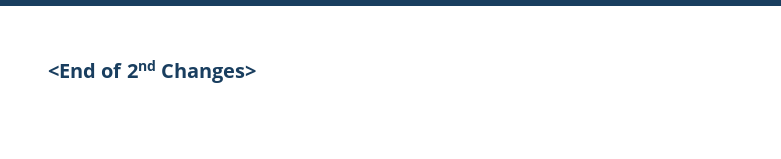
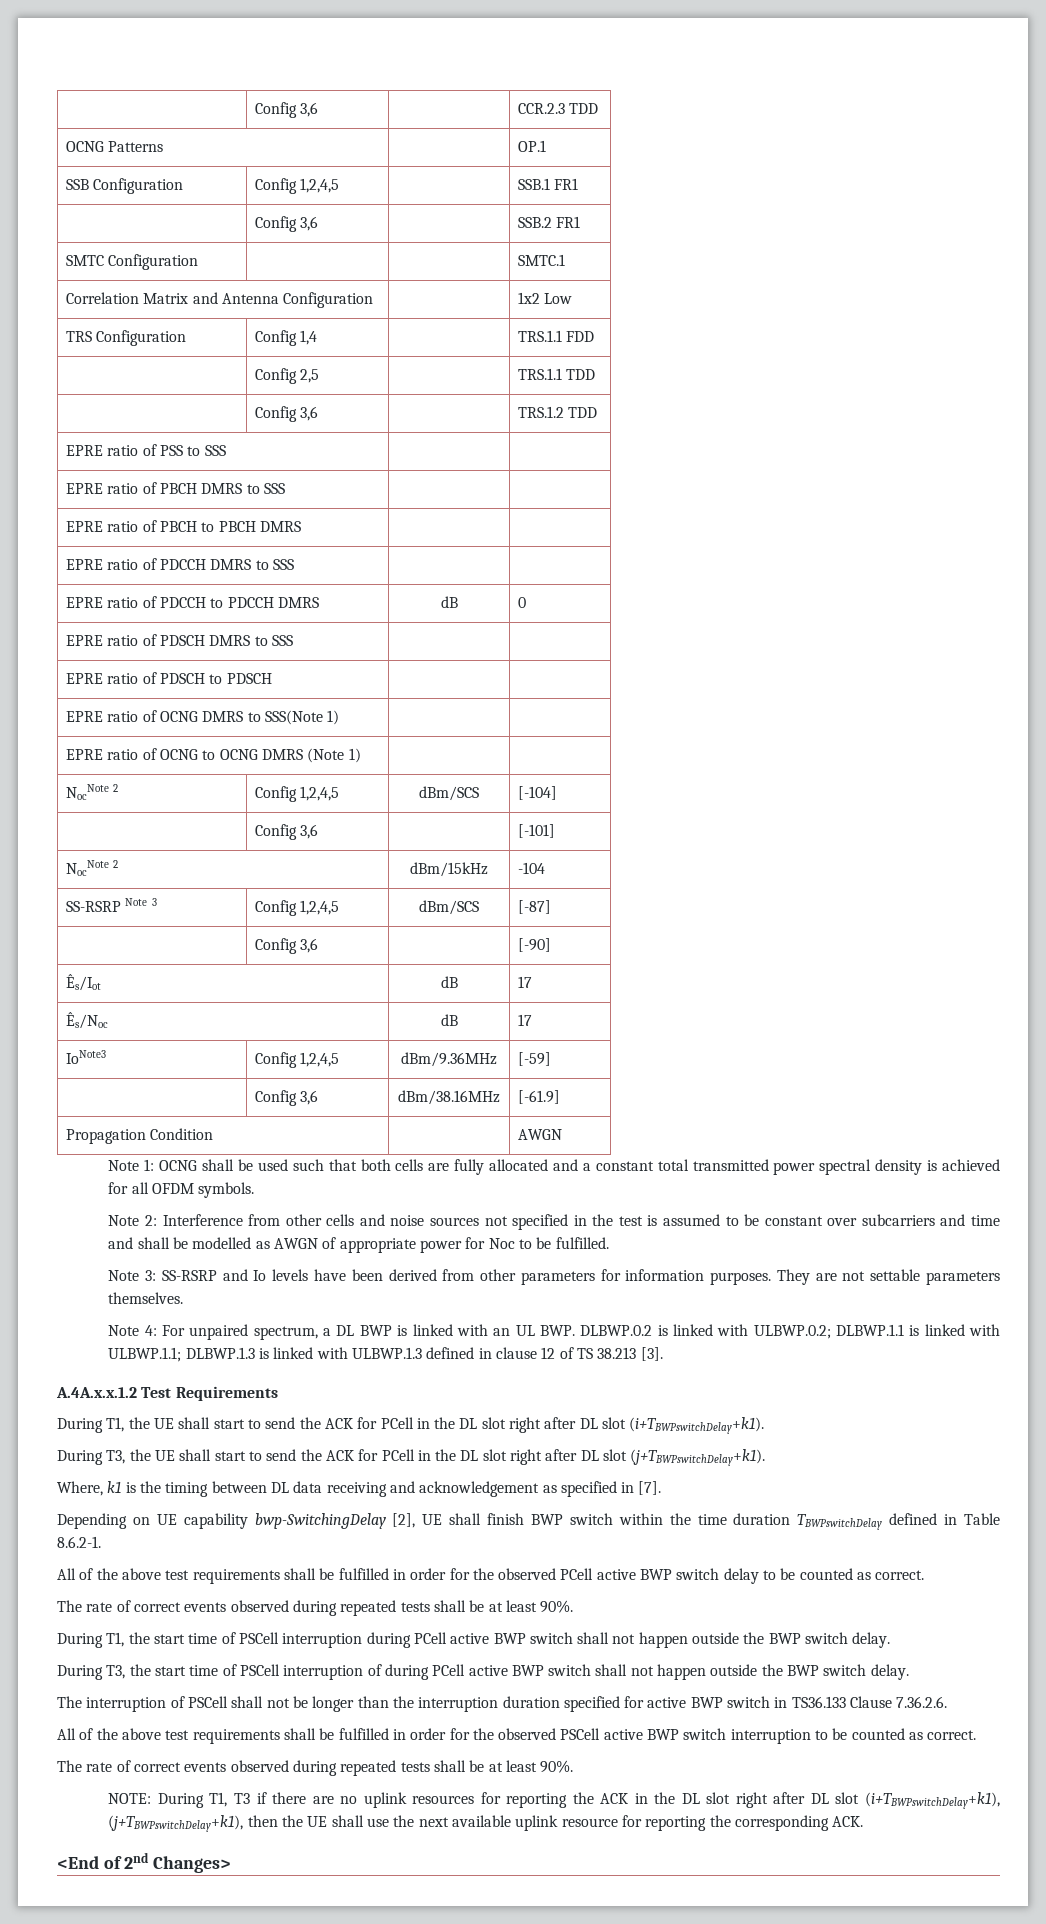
(48, 70) none -> [255,102,319,118] [518,103,599,114] [66,141,164,152] [518,140,547,152] [66,178,184,194] [255,178,340,194] [518,178,579,190] [255,216,319,232] [518,216,581,228] [66,254,199,270] [518,254,566,266] [66,292,374,308] [518,292,573,304] [66,330,187,346] [255,330,318,346] [518,330,595,342] [255,368,320,384] [518,368,596,380] [255,406,319,422] [518,406,598,418] [66,444,226,456] [66,482,285,494] [66,520,301,532] [66,558,294,570] [66,596,319,608] [440,596,458,608] [518,597,527,608] [66,634,293,646] [66,672,272,684] [66,710,340,725] [66,748,361,763] [66,784,119,800] [255,786,340,802] [419,786,479,801] [518,786,558,800] [255,824,319,840] [518,824,556,838] [66,860,119,876] [410,862,488,877] [518,862,546,874] [66,898,157,912] [255,900,340,916] [419,900,479,915] [518,900,552,914] [255,938,319,954] [518,938,552,952] [66,974,102,991] [440,976,458,988] [518,976,533,988] [66,1012,109,1029] [440,1014,458,1026] [518,1014,533,1026] [66,1050,107,1064] [255,1052,340,1068] [401,1052,497,1067] [518,1052,552,1066] [255,1090,319,1106] [398,1090,500,1105] [518,1090,561,1104] [66,1128,214,1144] [518,1129,563,1140] [108,1159,1001,1175] [108,1182,255,1198] [108,1214,1000,1230] [108,1237,609,1253] [108,1269,1000,1285] [108,1292,184,1304] [108,1324,1001,1340] [108,1347,663,1362] [56,1386,278,1401] [57,1417,765,1434] [57,1449,766,1466] [57,1481,662,1497] [57,1513,1001,1530] [57,1536,101,1548] [57,1568,925,1584] [57,1600,574,1616] [57,1632,891,1648] [57,1664,909,1680] [57,1696,948,1712] [57,1728,977,1744] [57,1760,574,1776] [108,1792,1001,1809] [108,1815,864,1832] | Config 3,6 | | CCR.2.3 TDD // OCNG Patterns | | OP.1 // SSB Configuration | Config 1,2,4,5 | | SSB.1 FR1 // | Config 3,6 | | SSB.2 FR1 // SMTC Configuration | | | SMTC.1 // Correlation Matrix and Antenna Configuration | | 1x2 Low // TRS Configuration | Config 1,4 | | TRS.1.1 FDD // | Config 2,5 | | TRS.1.1 TDD // | Config 3,6 | | TRS.1.2 TDD // EPRE ratio of PSS to SSS | | // EPRE ratio of PBCH DMRS to SSS | | // EPRE ratio of PBCH to PBCH DMRS | | // EPRE ratio of PDCCH DMRS to SSS | | // EPRE ratio of PDCCH to PDCCH DMRS | dB | 0 // EPRE ratio of PDSCH DMRS to SSS | | // EPRE ratio of PDSCH to PDSCH | | // EPRE ratio of OCNG DMRS to SSS(Note 1) | | // EPRE ratio of OCNG to OCNG DMRS (Note 1) | | // NocNote 2 | Config 1,2,4,5 | dBm/SCS | [-104] // | Config 3,6 | | [-101] // NocNote 2 | dBm/15kHz | -104 // SS-RSRP Note 3 | Config 1,2,4,5 | dBm/SCS | [-87] // | Config 3,6 | | [-90] // Ês/Iot | dB | 17 // Ês/Noc | dB | 17 // IoNote3 | Config 1,2,4,5 | dBm/9.36MHz | [-59] // | Config 3,6 | dBm/38.16MHz | [-61.9] // Propagation Condition | | AWGN // Note 1: OCNG shall be used such that both cells are fully allocated and a constant total transmitted power spectral density is achieved for all OFDM symbols. // Note 2: Interference from other cells and noise sources not specified in the test is assumed to be constant over subcarriers and time and shall be modelled as AWGN of appropriate power for Noc to be fulfilled. // Note 3: SS-RSRP and Io levels have been derived from other parameters for information purposes. They are not settable parameters themselves. // Note 4: For unpaired spectrum, a DL BWP is linked with an UL BWP. DLBWP.0.2 is linked with ULBWP.0.2; DLBWP.1.1 is linked with ULBWP.1.1; DLBWP.1.3 is linked with ULBWP.1.3 defined in clause 12 of TS 38.213 [3]. // A.4A.x.x.1.2 Test Requirements // During T1, the UE shall start to send the ACK for PCell in the DL slot right after DL slot (i+TBWPswitchDelay+k1). // During T3, the UE shall start to send the ACK for PCell in the DL slot right after DL slot (j+TBWPswitchDelay+k1). // Where, k1 is the timing between DL data receiving and acknowledgement as specified in [7]. // Depending on UE capability bwp-SwitchingDelay [2], UE shall finish BWP switch within the time duration TBWPswitchDelay defined in Table 8.6.2-1. // All of the above test requirements shall be fulfilled in order for the observed PCell active BWP switch delay to be counted as correct. // The rate of correct events observed during repeated tests shall be at least 90%. // During T1, the start time of PSCell interruption during PCell active BWP switch shall not happen outside the BWP switch delay. // During T3, the start time of PSCell interruption of during PCell active BWP switch shall not happen outside the BWP switch delay. // The interruption of PSCell shall not be longer than the interruption duration specified for active BWP switch in TS36.133 Clause 7.36.2.6. // All of the above test requirements shall be fulfilled in order for the observed PSCell active BWP switch interruption to be counted as correct. // The rate of correct events observed during repeated tests shall be at least 90%. // NOTE: During T1, T3 if there are no uplink resources for reporting the ACK in the DL slot right after DL slot (i+TBWPswitchDelay+k1), (j+TBWPswitchDelay+k1), then the UE shall use the next available uplink resource for reporting the corresponding ACK. //

